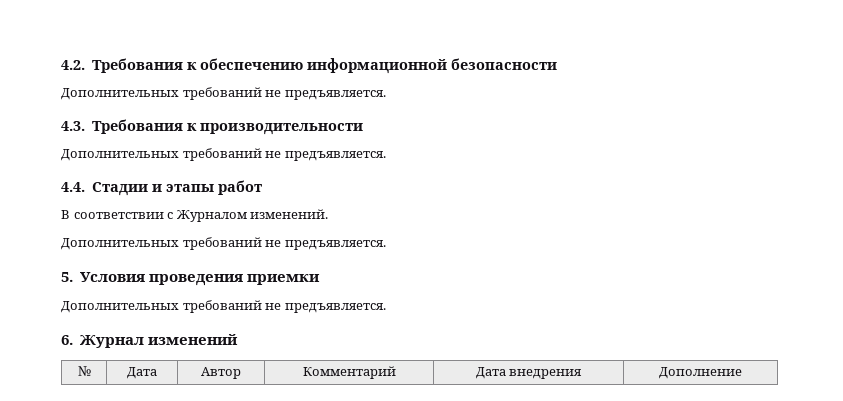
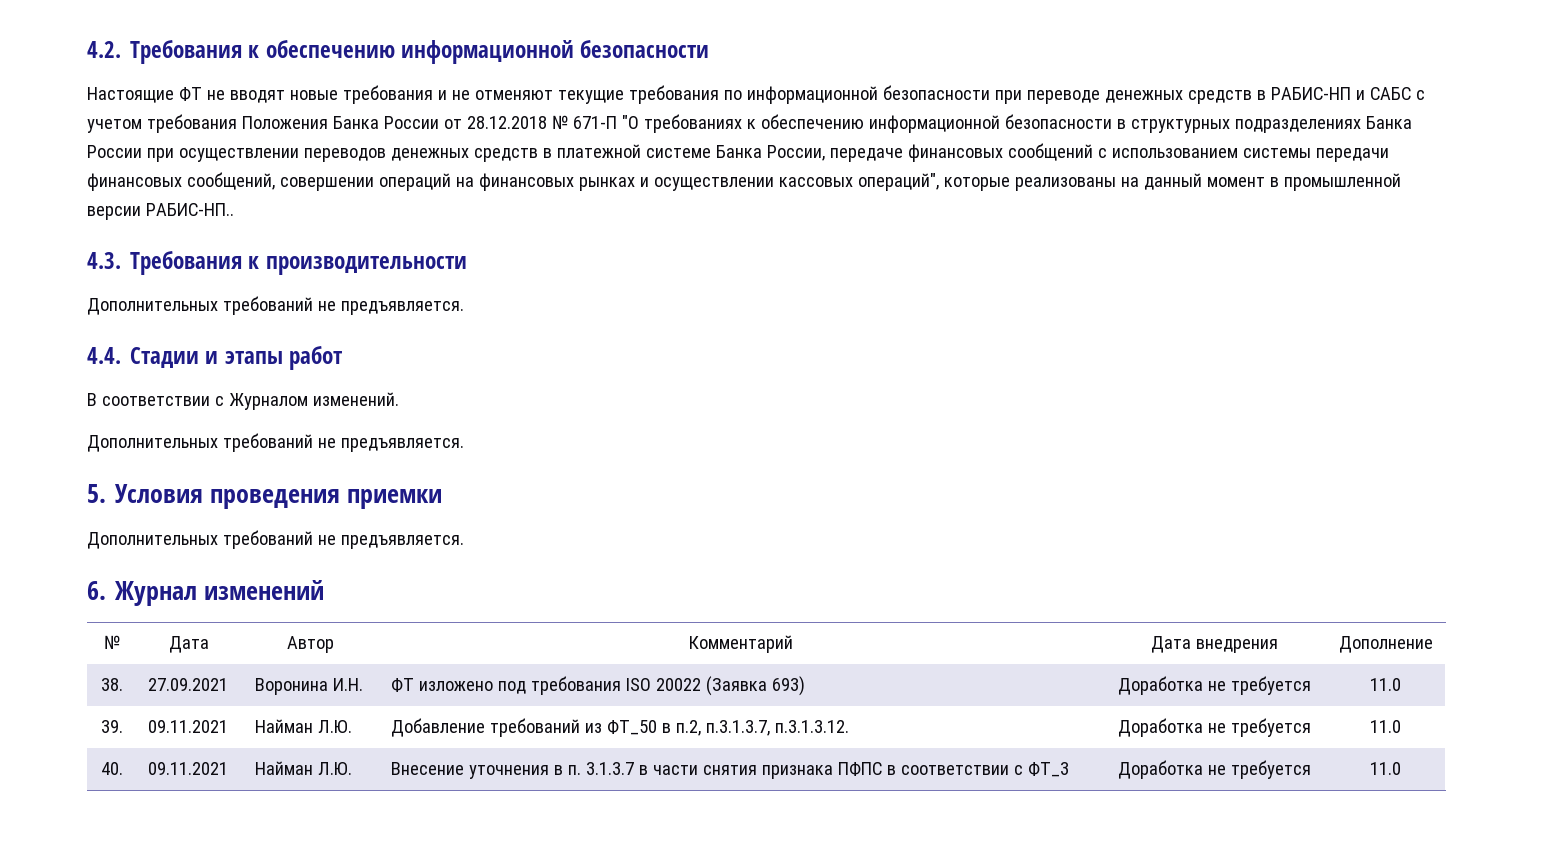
[61,87,386,100] Дополнительных требований не предъявляется. -> [87,85,1425,104] [87,114,1412,133] [87,143,1389,162] [87,172,1401,191] [87,203,234,220] Настоящие ФТ не вводят новые требования и не отменяют текущие требования по информационной безопасности при переводе денежных средств в РАБИС-НП и САБС c учетом требования Положения Банка России от 28.12.2018 № 671-П "О требованиях к обеспечению информационной безопасности в структурных подразделениях Банка России при осуществлении переводов денежных средств в платежной системе Банка России, передаче финансовых сообщений с использованием системы передачи финансовых сообщений, совершении операций на финансовых рынках и осуществлении кассовых операций", которые реализованы на данный момент в промышленной версии РАБИС-НП..
(742, 373) none -> [100,678,123,691] [147,678,228,691] [254,678,363,695] [390,676,805,696] [1117,676,1311,695] [1370,678,1401,691] [100,720,123,733] [147,720,228,733] [254,719,352,733] [390,718,849,737] [1117,718,1311,737] [1370,720,1401,733] [100,762,123,775] [147,762,228,775] [254,761,352,775] [390,762,1069,779] [1117,760,1311,779] [1370,762,1401,775] // 38. | 27.09.2021 | Воронина И.Н. | ФТ изложено под требования ISO 20022 (Заявка 693) | Доработка не требуется | 11.0 // 39. | 09.11.2021 | Найман Л.Ю. | Добавление требований из ФТ_50 в п.2, п.3.1.3.7, п.3.1.3.12. | Доработка не требуется | 11.0 // 40. | 09.11.2021 | Найман Л.Ю. | Внесение уточнения в п. 3.1.3.7 в части снятия признака ПФПС в соответствии с ФТ_3 | Доработка не требуется | 11.0

